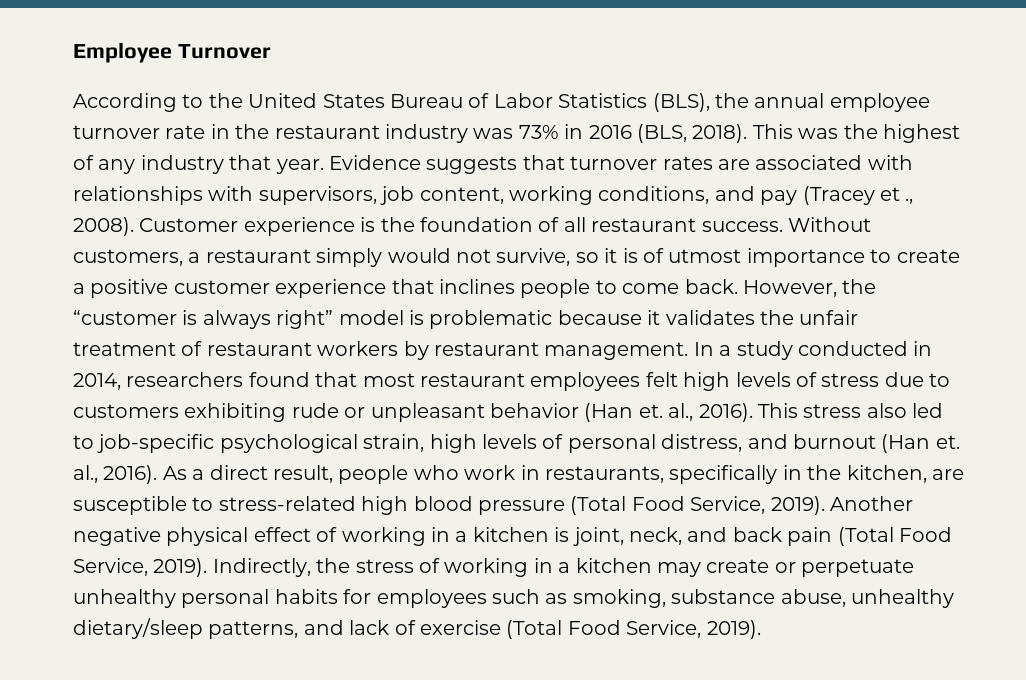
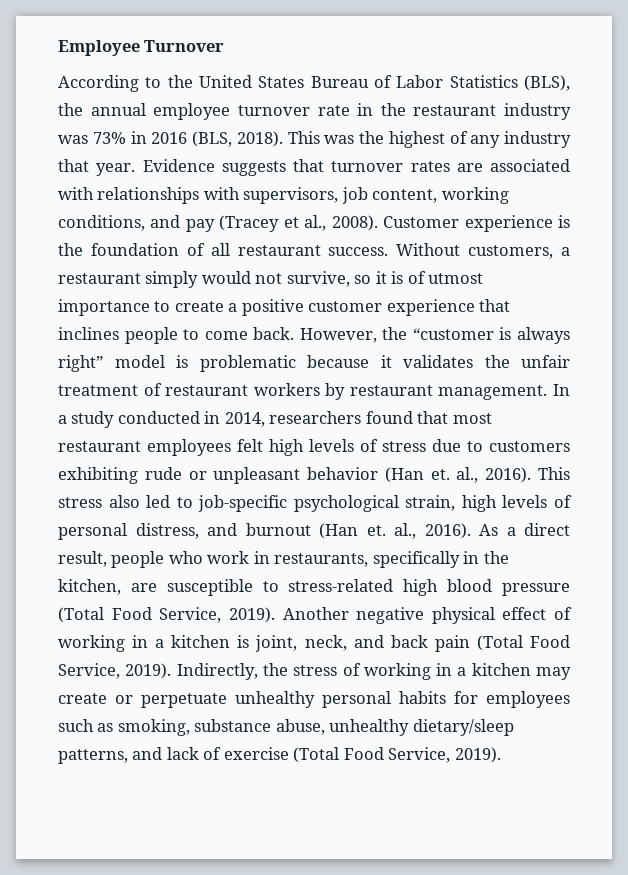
[905,198,914,204] ., -> [304,215,327,231] al.,

